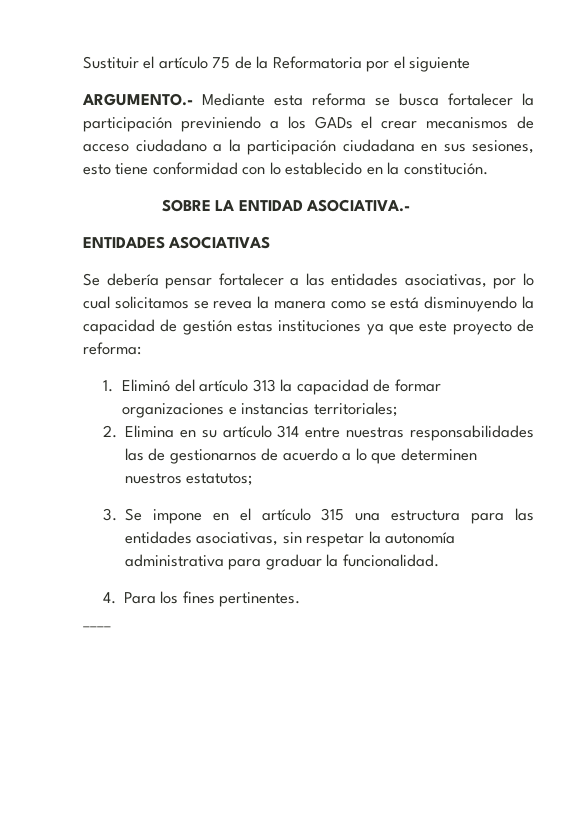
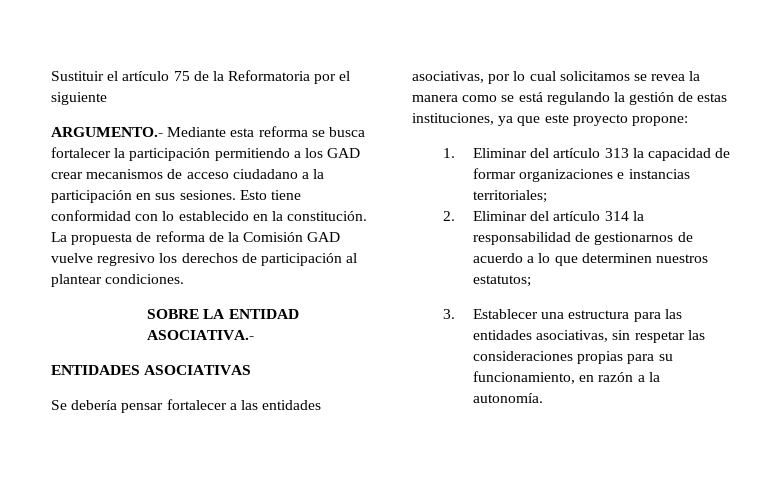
[180,116,261,132] previniendo -> [214,148,290,161] permitiendo
[314,116,373,129] GADs el -> [327,148,361,158] GAD
[342,139,415,152] ciudadana -> (132, 196) none
[472,140,534,154] [83,164,111,175] sesiones, esto -> [179,190,267,200] sesiones. Esto
(488, 169) none -> [51,231,341,245] [51,253,358,266] [51,274,185,287] La propuesta de reforma de la Comisión GAD vuelve regresivo los derechos de participación al plantear condiciones.
[424,296,535,312] [83,319,362,335] disminuyendo la capacidad de gestión estas instituciones -> [546,92,728,105] [412,113,494,125] regulando la gestión de estas instituciones,
[517,319,534,332] [83,342,141,355] de reforma: -> [631,116,688,126] propone:
[122,379,171,392] Eliminó -> [472,148,527,158] Eliminar
[124,425,534,441] [124,448,144,461] Elimina en su artículo 314 entre nuestras responsabilidades las -> [472,211,644,221] [472,232,571,245] Eliminar del artículo 314 la responsabilidad
[124,508,345,524] Se impone en el artículo 315 -> [472,309,538,319] Establecer
[368,531,456,544] [124,554,439,570] [102,591,301,607] [83,626,111,628] la autonomía administrativa para graduar la funcionalidad. // 4. Para los fines pertinentes. // ____ -> [687,330,705,340] [472,351,673,364] [472,371,660,384] [472,393,543,403] las consideraciones propias para su funcionamiento, en razón a la autonomía.

